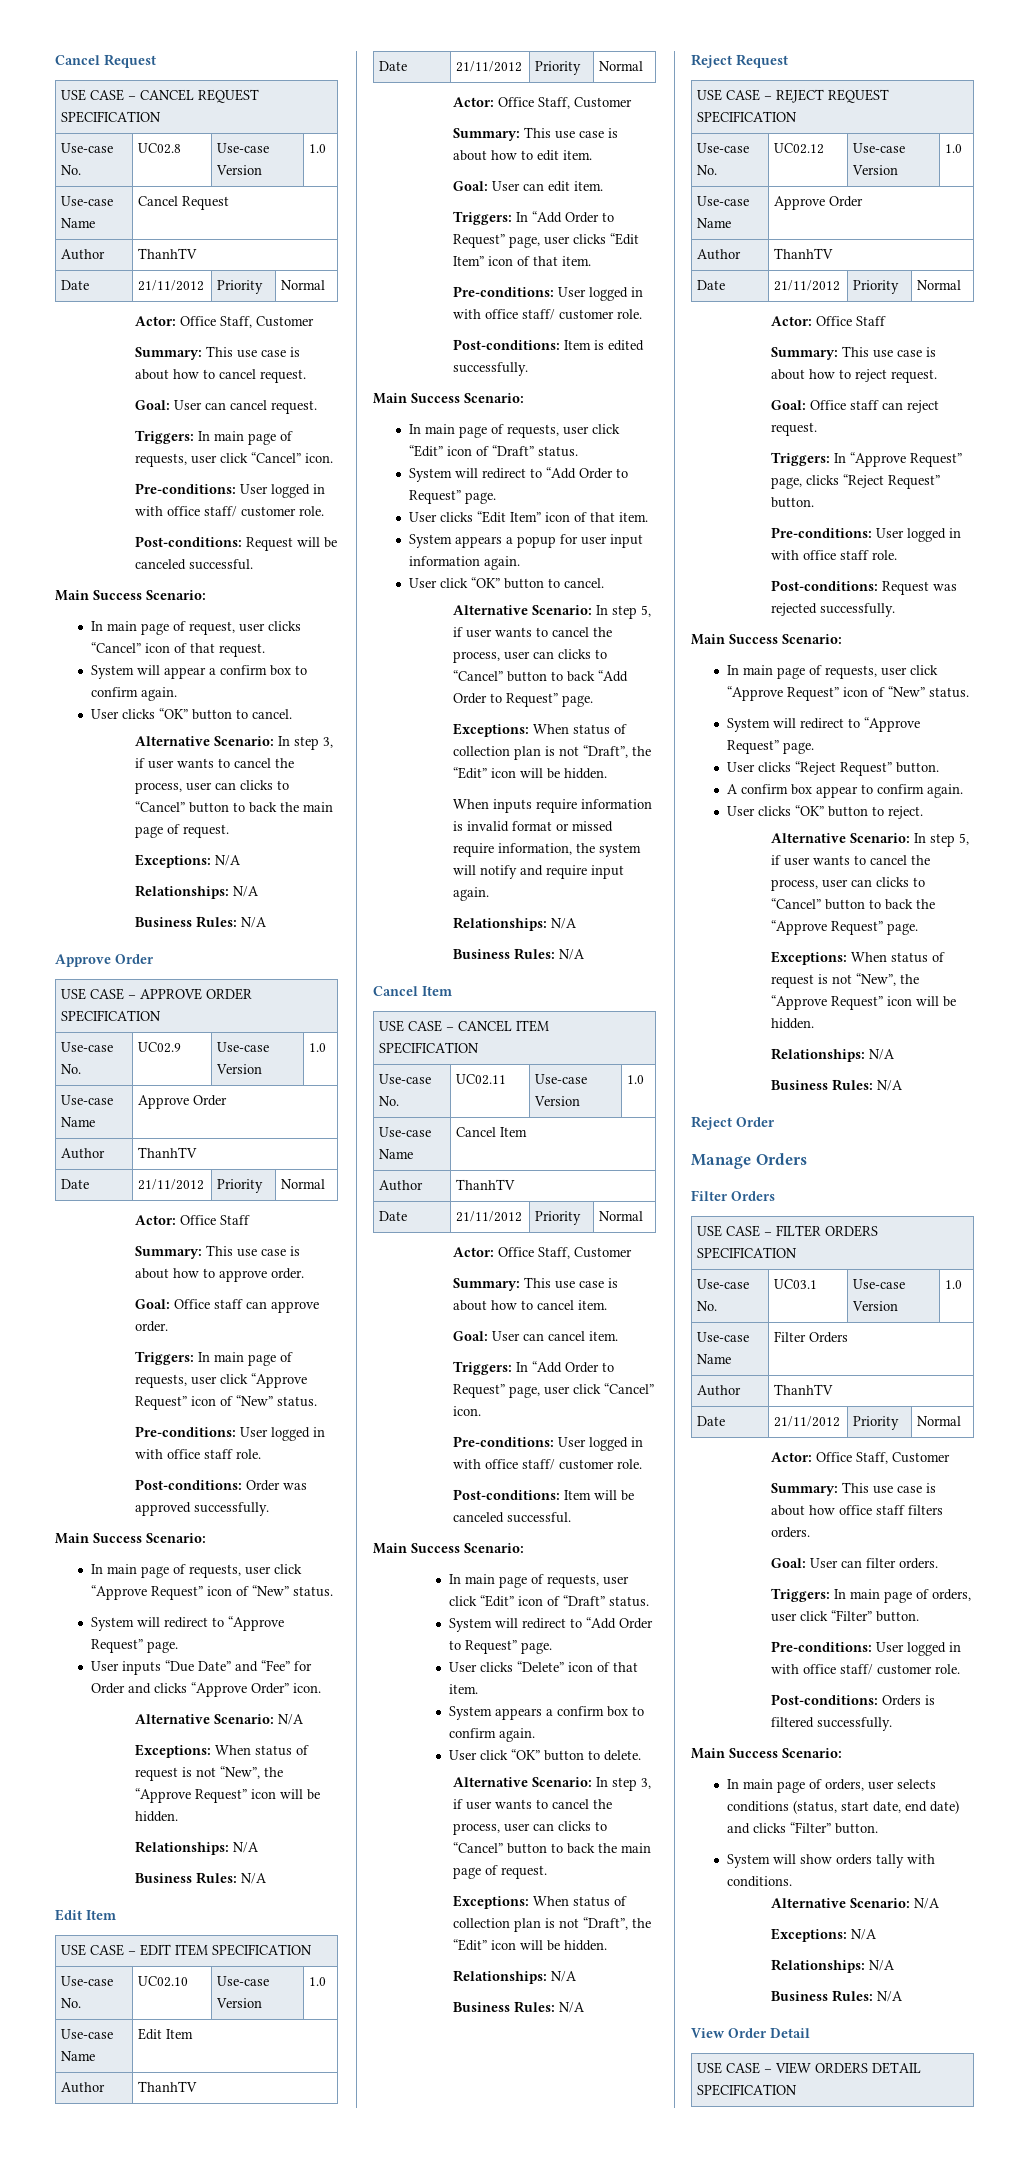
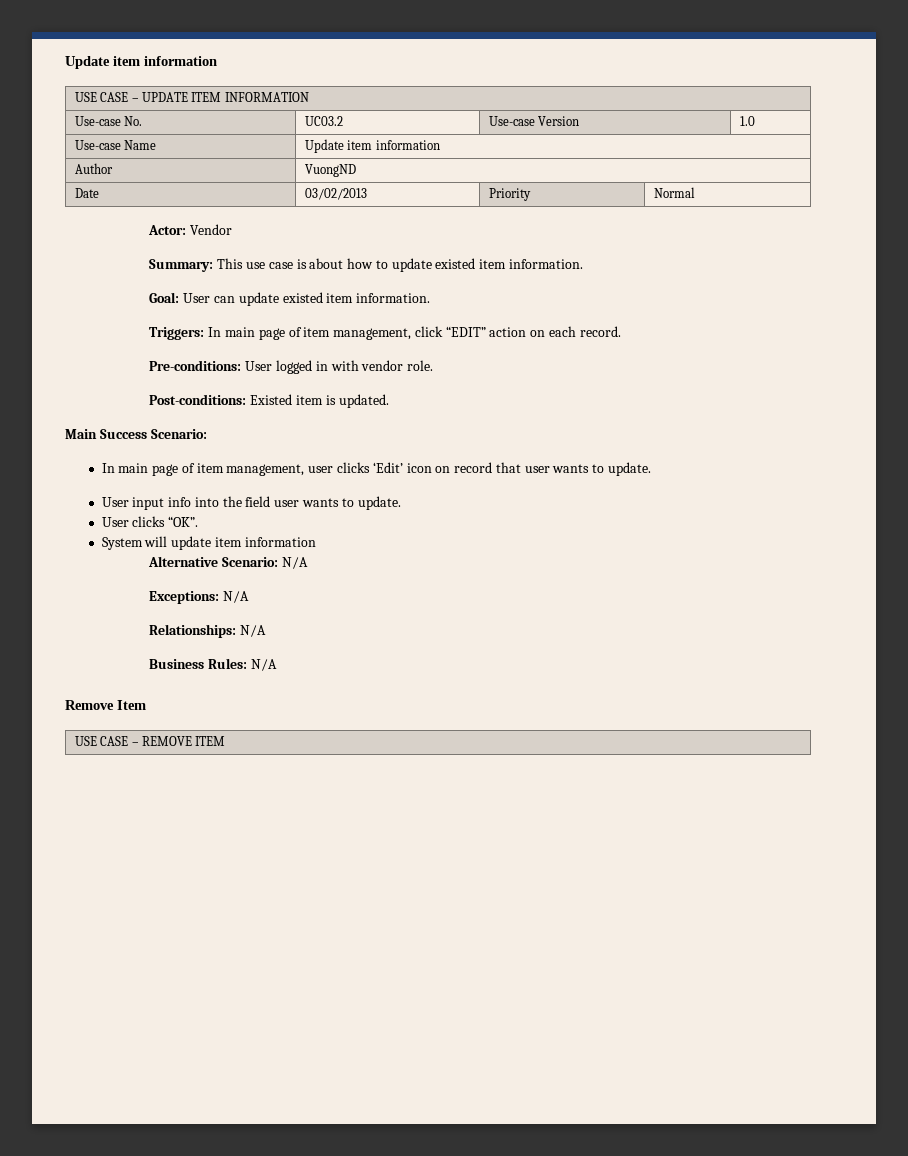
[55,54,156,68] [61,89,260,103] [61,111,162,123] [61,143,114,153] [61,165,82,175] [138,143,182,154] [217,143,270,153] [216,165,263,175] [309,144,327,153] [61,196,114,206] [61,218,96,228] [138,196,230,210] [61,249,106,260] [138,248,198,259] [61,280,90,290] [138,280,205,291] [217,280,264,294] [281,280,326,290] [135,316,315,328] [135,346,301,360] [135,369,307,383] [135,400,318,414] [135,430,294,445] [135,452,334,467] [135,483,326,498] [135,506,325,517] [135,536,338,551] [135,559,254,570] [55,590,206,601] [91,621,302,635] [91,642,266,657] [91,665,308,679] [91,687,178,701] [91,708,293,720] [135,736,334,750] [135,758,295,769] [135,780,290,794] [135,801,334,813] [135,824,230,838] [135,854,242,868] [135,885,260,899] [135,916,268,928] [55,954,154,967] [61,988,253,1000] [61,1010,162,1022] [61,1042,114,1052] [61,1064,82,1074] [138,1042,182,1053] [217,1042,270,1052] [216,1064,263,1074] [309,1043,327,1052] [61,1095,114,1105] [61,1117,96,1127] [138,1095,228,1109] [61,1148,106,1159] [138,1147,198,1158] [61,1179,90,1189] [138,1179,205,1190] [217,1179,264,1193] [281,1179,326,1189] [135,1215,251,1225] [135,1245,301,1259] [135,1268,305,1282] [135,1299,320,1313] [135,1321,169,1332] [135,1351,294,1366] [135,1373,308,1388] [135,1395,318,1410] [135,1426,326,1441] [135,1449,262,1459] [135,1479,308,1491] [135,1502,270,1516] [55,1533,206,1544] [91,1564,303,1578] [91,1585,334,1600] [91,1616,285,1631] [91,1639,179,1653] [91,1660,313,1675] [91,1682,322,1697] [135,1714,305,1725] [135,1744,310,1758] [135,1766,284,1781] [135,1788,321,1803] [135,1811,179,1822] [135,1841,260,1855] [135,1872,268,1884] [55,1909,116,1921] [61,1944,313,1956] [61,1976,114,1986] [61,1998,82,2008] [138,1976,189,1987] [217,1976,270,1986] [216,1998,263,2008] [309,1977,327,1986] [61,2029,114,2039] [61,2051,96,2061] [138,2028,194,2040] [61,2082,106,2093] [138,2081,198,2092] [379,61,408,71] [456,61,523,72] [535,61,582,75] [599,61,644,71] [453,97,633,109] [453,127,619,141] [453,150,593,161] [453,181,604,192] [453,211,615,225] [453,233,640,248] [453,256,592,266] [453,286,644,301] [453,309,643,320] [453,339,645,351] [453,362,529,376] [373,393,524,404] [409,424,621,438] [409,445,579,457] [409,467,629,482] [409,490,497,504] [409,511,649,523] [409,534,644,548] [409,556,521,570] [409,577,605,589] [453,605,652,619] [453,627,613,638] [453,649,608,663] [453,670,629,682] [453,693,594,707] [453,723,628,737] [453,745,652,760] [453,767,608,779] [453,799,653,813] [453,821,614,832] [453,843,642,857] [453,865,625,879] [453,887,490,901] [453,917,578,931] [453,948,586,960] [373,986,452,996] [379,1020,550,1032] [379,1042,480,1054] [379,1074,432,1084] [379,1096,400,1106] [456,1074,507,1085] [535,1074,588,1084] [534,1096,581,1106] [627,1075,645,1084] [379,1127,432,1137] [379,1149,414,1159] [456,1127,528,1137] [379,1180,424,1191] [456,1179,516,1190] [379,1211,408,1221] [456,1211,523,1222] [535,1211,582,1225] [599,1211,644,1221] [453,1247,633,1259] [453,1277,619,1291] [453,1300,608,1311] [453,1331,619,1341] [453,1361,615,1375] [453,1383,655,1398] [453,1406,482,1416] [453,1436,644,1451] [453,1459,643,1470] [453,1489,635,1501] [453,1512,572,1523] [373,1543,524,1554] [449,1574,630,1588] [449,1595,650,1607] [449,1617,654,1632] [449,1640,553,1654] [449,1661,639,1672] [449,1684,479,1694] [449,1706,645,1720] [449,1728,536,1742] [449,1749,642,1761] [453,1777,652,1791] [453,1799,613,1810] [453,1821,608,1835] [453,1842,652,1854] [453,1865,548,1879] [453,1895,628,1909] [453,1917,652,1932] [453,1939,608,1951] [453,1970,578,1984] [453,2001,586,2013] [691,54,788,68] [697,89,890,103] [697,111,798,123] [697,143,750,153] [697,165,718,175] [774,143,825,154] [853,143,906,153] [852,165,899,175] [945,144,963,153] [697,196,750,206] [697,218,732,228] [774,196,864,210] [697,249,742,260] [774,248,834,259] [697,280,726,290] [774,280,841,291] [853,280,900,294] [917,280,962,290] [771,316,887,326] [771,346,937,360] [771,369,938,383] [771,400,940,413] [771,422,818,436] [771,452,963,467] [771,474,941,489] [771,497,815,508] [771,527,962,542] [771,550,898,560] [771,580,958,595] [771,603,896,617] [691,634,842,645] [727,665,939,679] [727,686,970,701] [727,717,921,732] [727,740,815,754] [727,761,940,776] [727,784,964,798] [727,805,924,819] [771,833,970,847] [771,855,931,866] [771,877,926,891] [771,898,936,910] [771,920,919,935] [771,951,946,965] [771,973,920,988] [771,995,957,1010] [771,1018,815,1029] [771,1048,896,1062] [771,1079,904,1091] [691,1116,775,1130] [691,1153,807,1169] [691,1190,775,1201] [697,1225,879,1237] [697,1247,798,1259] [697,1279,750,1289] [697,1301,718,1311] [774,1279,818,1289] [853,1279,906,1289] [852,1301,899,1311] [945,1280,963,1289] [697,1332,750,1342] [697,1354,732,1364] [774,1331,849,1343] [697,1385,742,1396] [774,1384,834,1395] [697,1416,726,1426] [774,1416,841,1427] [853,1416,900,1430] [917,1416,962,1426] [771,1452,951,1464] [771,1482,937,1496] [771,1505,944,1516] [771,1527,811,1538] [771,1558,939,1569] [771,1588,972,1603] [771,1610,920,1622] [771,1641,962,1656] [771,1664,961,1675] [771,1694,936,1706] [771,1717,893,1731] [691,1748,842,1759] [727,1779,937,1793] [727,1800,960,1814] [727,1822,879,1834] [727,1854,936,1868] [727,1876,793,1887] Cancel Request // USE CASE – CANCEL REQUEST SPECIFICATION // Use-case No. | UC02.8 | Use-case Version | 1.0 // Use-case Name | Cancel Request // Author | ThanhTV // Date | 21/11/2012 | Priority | Normal // Actor: Office Staff, Customer // Summary: This use case is about how to cancel request. // Goal: User can cancel request. // Triggers: In main page of requests, user click “Cancel” icon. // Pre-conditions: User logged in with office staff/ customer role. // Post-conditions: Request will be canceled successful. // Main Success Scenario: // In main page of request, user clicks “Cancel” icon of that request. // System will appear a confirm box to confirm again. // User clicks “OK” button to cancel. // Alternative Scenario: In step 3, if user wants to cancel the process, user can clicks to “Cancel” button to back the main page of request. // Exceptions: N/A // Relationships: N/A // Business Rules: N/A // Approve Order // USE CASE – APPROVE ORDER SPECIFICATION // Use-case No. | UC02.9 | Use-case Version | 1.0 // Use-case Name | Approve Order // Author | ThanhTV // Date | 21/11/2012 | Priority | Normal // Actor: Office Staff // Summary: This use case is about how to approve order. // Goal: Office staff can approve order. // Triggers: In main page of requests, user click “Approve Request” icon of “New” status. // Pre-conditions: User logged in with office staff role. // Post-conditions: Order was approved successfully. // Main Success Scenario: // In main page of requests, user click “Approve Request” icon of “New” status. // System will redirect to “Approve Request” page. // User inputs “Due Date” and “Fee” for Order and clicks “Approve Order” icon. // Alternative Scenario: N/A // Exceptions: When status of request is not “New”, the “Approve Request” icon will be hidden. // Relationships: N/A // Business Rules: N/A // Edit Item // USE CASE – EDIT ITEM SPECIFICATION // Use-case No. | UC02.10 | Use-case Version | 1.0 // Use-case Name | Edit Item // Author | ThanhTV // Date | 21/11/2012 | Priority | Normal // Actor: Office Staff, Customer // Summary: This use case is about how to edit item. // Goal: User can edit item. // Triggers: In “Add Order to Request” page, user clicks “Edit Item” icon of that item. // Pre-conditions: User logged in with office staff/ customer role. // Post-conditions: Item is edited successfully. // Main Success Scenario: // In main page of requests, user click “Edit” icon of “Draft” status. // System will redirect to “Add Order to Request” page. // User clicks “Edit Item” icon of that item. // System appears a popup for user input information again. // User click “OK” button to cancel. // Alternative Scenario: In step 5, if user wants to cancel the process, user can clicks to “Cancel” button to back “Add Order to Request” page. // Exceptions: When status of collection plan is not “Draft”, the “Edit” icon will be hidden. // When inputs require information is invalid format or missed require information, the system will notify and require input again. // Relationships: N/A // Business Rules: N/A // Cancel Item // USE CASE – CANCEL ITEM SPECIFICATION // Use-case No. | UC02.11 | Use-case Version | 1.0 // Use-case Name | Cancel Item // Author | ThanhTV // Date | 21/11/2012 | Priority | Normal // Actor: Office Staff, Customer // Summary: This use case is about how to cancel item. // Goal: User can cancel item. // Triggers: In “Add Order to Request” page, user click “Cancel” icon. // Pre-conditions: User logged in with office staff/ customer role. // Post-conditions: Item will be canceled successful. // Main Success Scenario: // In main page of requests, user click “Edit” icon of “Draft” status. // System will redirect to “Add Order to Request” page. // User clicks “Delete” icon of that item. // System appears a confirm box to confirm again. // User click “OK” button to delete. // Alternative Scenario: In step 3, if user wants to cancel the process, user can clicks to “Cancel” button to back the main page of request. // Exceptions: When status of collection plan is not “Draft”, the “Edit” icon will be hidden. // Relationships: N/A // Business Rules: N/A // Reject Request // USE CASE – REJECT REQUEST SPECIFICATION // Use-case No. | UC02.12 | Use-case Version | 1.0 // Use-case Name | Approve Order // Author | ThanhTV // Date | 21/11/2012 | Priority | Normal // Actor: Office Staff // Summary: This use case is about how to reject request. // Goal: Office staff can reject request. // Triggers: In “Approve Request” page, clicks “Reject Request” button. // Pre-conditions: User logged in with office staff role. // Post-conditions: Request was rejected successfully. // Main Success Scenario: // In main page of requests, user click “Approve Request” icon of “New” status. // System will redirect to “Approve Request” page. // User clicks “Reject Request” button. // A confirm box appear to confirm again. // User clicks “OK” button to reject. // Alternative Scenario: In step 5, if user wants to cancel the process, user can clicks to “Cancel” button to back the “Approve Request” page. // Exceptions: When status of request is not “New”, the “Approve Request” icon will be hidden. // Relationships: N/A // Business Rules: N/A // Reject Order // Manage Orders // Filter Orders // USE CASE – FILTER ORDERS SPECIFICATION // Use-case No. | UC03.1 | Use-case Version | 1.0 // Use-case Name | Filter Orders // Author | ThanhTV // Date | 21/11/2012 | Priority | Normal // Actor: Office Staff, Customer // Summary: This use case is about how office staff filters orders. // Goal: User can filter orders. // Triggers: In main page of orders, user click “Filter” button. // Pre-conditions: User logged in with office staff/ customer role. // Post-conditions: Orders is filtered successfully. // Main Success Scenario: // In main page of orders, user selects conditions (status, start date, end date) and clicks “Filter” button. // System will show orders tally with conditions. -> [65,56,217,69] [74,92,309,102] [74,116,143,126] [304,116,343,126] [488,116,580,126] [739,116,755,126] [74,140,157,150] [304,139,440,153] [74,163,113,174] [304,164,356,177] [74,188,99,198] [304,188,367,200] [488,188,531,201] [653,187,695,198] [148,224,233,235] [149,258,583,272] [149,292,431,306] [149,326,621,340] [149,360,434,374] [149,394,389,408] [65,429,207,439] [101,462,651,476] [101,496,401,510] [101,516,199,527] [101,536,316,550] Update item information // USE CASE – UPDATE ITEM INFORMATION // Use-case No. | UC03.2 | Use-case Version | 1.0 // Use-case Name | Update item information // Author | VuongND // Date | 03/02/2013 | Priority | Normal // Actor: Vendor // Summary: This use case is about how to update existed item information. // Goal: User can update existed item information. // Triggers: In main page of item management, click “EDIT” action on each record. // Pre-conditions: User logged in with vendor role. // Post-conditions: Existed item is updated. // Main Success Scenario: // In main page of item management, user clicks ‘Edit’ icon on record that user wants to update. // User input info into the field user wants to update. // User clicks “OK”. // System will update item information
[691,2028,810,2038] [697,2062,922,2074] [697,2084,798,2096] View Order Detail // USE CASE – VIEW ORDERS DETAIL SPECIFICATION -> [65,700,146,710] [74,736,226,746] Remove Item // USE CASE – REMOVE ITEM

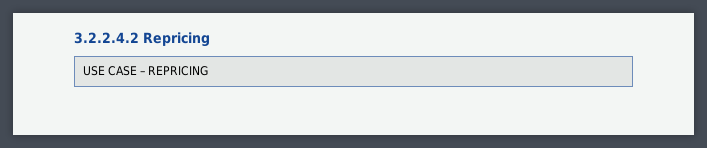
[65,56,217,69] [74,92,309,102] [74,116,143,126] [304,116,343,126] [488,116,580,126] [739,116,755,126] [74,140,157,150] [304,139,440,153] [74,163,113,174] [304,164,356,177] [74,188,99,198] [304,188,367,200] [488,188,531,201] [653,187,695,198] [148,224,233,235] [149,258,583,272] [149,292,431,306] [149,326,621,340] [149,360,434,374] [149,394,389,408] [65,429,207,439] [101,462,651,476] [101,496,401,510] [101,516,199,527] [101,536,316,550] [148,556,308,569] [149,591,250,604] [149,624,267,638] [149,658,277,671] [65,700,146,710] [74,736,226,746] Update item information // USE CASE – UPDATE ITEM INFORMATION // Use-case No. | UC03.2 | Use-case Version | 1.0 // Use-case Name | Update item information // Author | VuongND // Date | 03/02/2013 | Priority | Normal // Actor: Vendor // Summary: This use case is about how to update existed item information. // Goal: User can update existed item information. // Triggers: In main page of item management, click “EDIT” action on each record. // Pre-conditions: User logged in with vendor role. // Post-conditions: Existed item is updated. // Main Success Scenario: // In main page of item management, user clicks ‘Edit’ icon on record that user wants to update. // User input info into the field user wants to update. // User clicks “OK”. // System will update item information // Alternative Scenario: N/A // Exceptions: N/A // Relationships: N/A // Business Rules: N/A // Remove Item // USE CASE – REMOVE ITEM -> [74,32,210,47] [82,66,209,76] 3.2.2.4.2 Repricing // USE CASE – REPRICING

